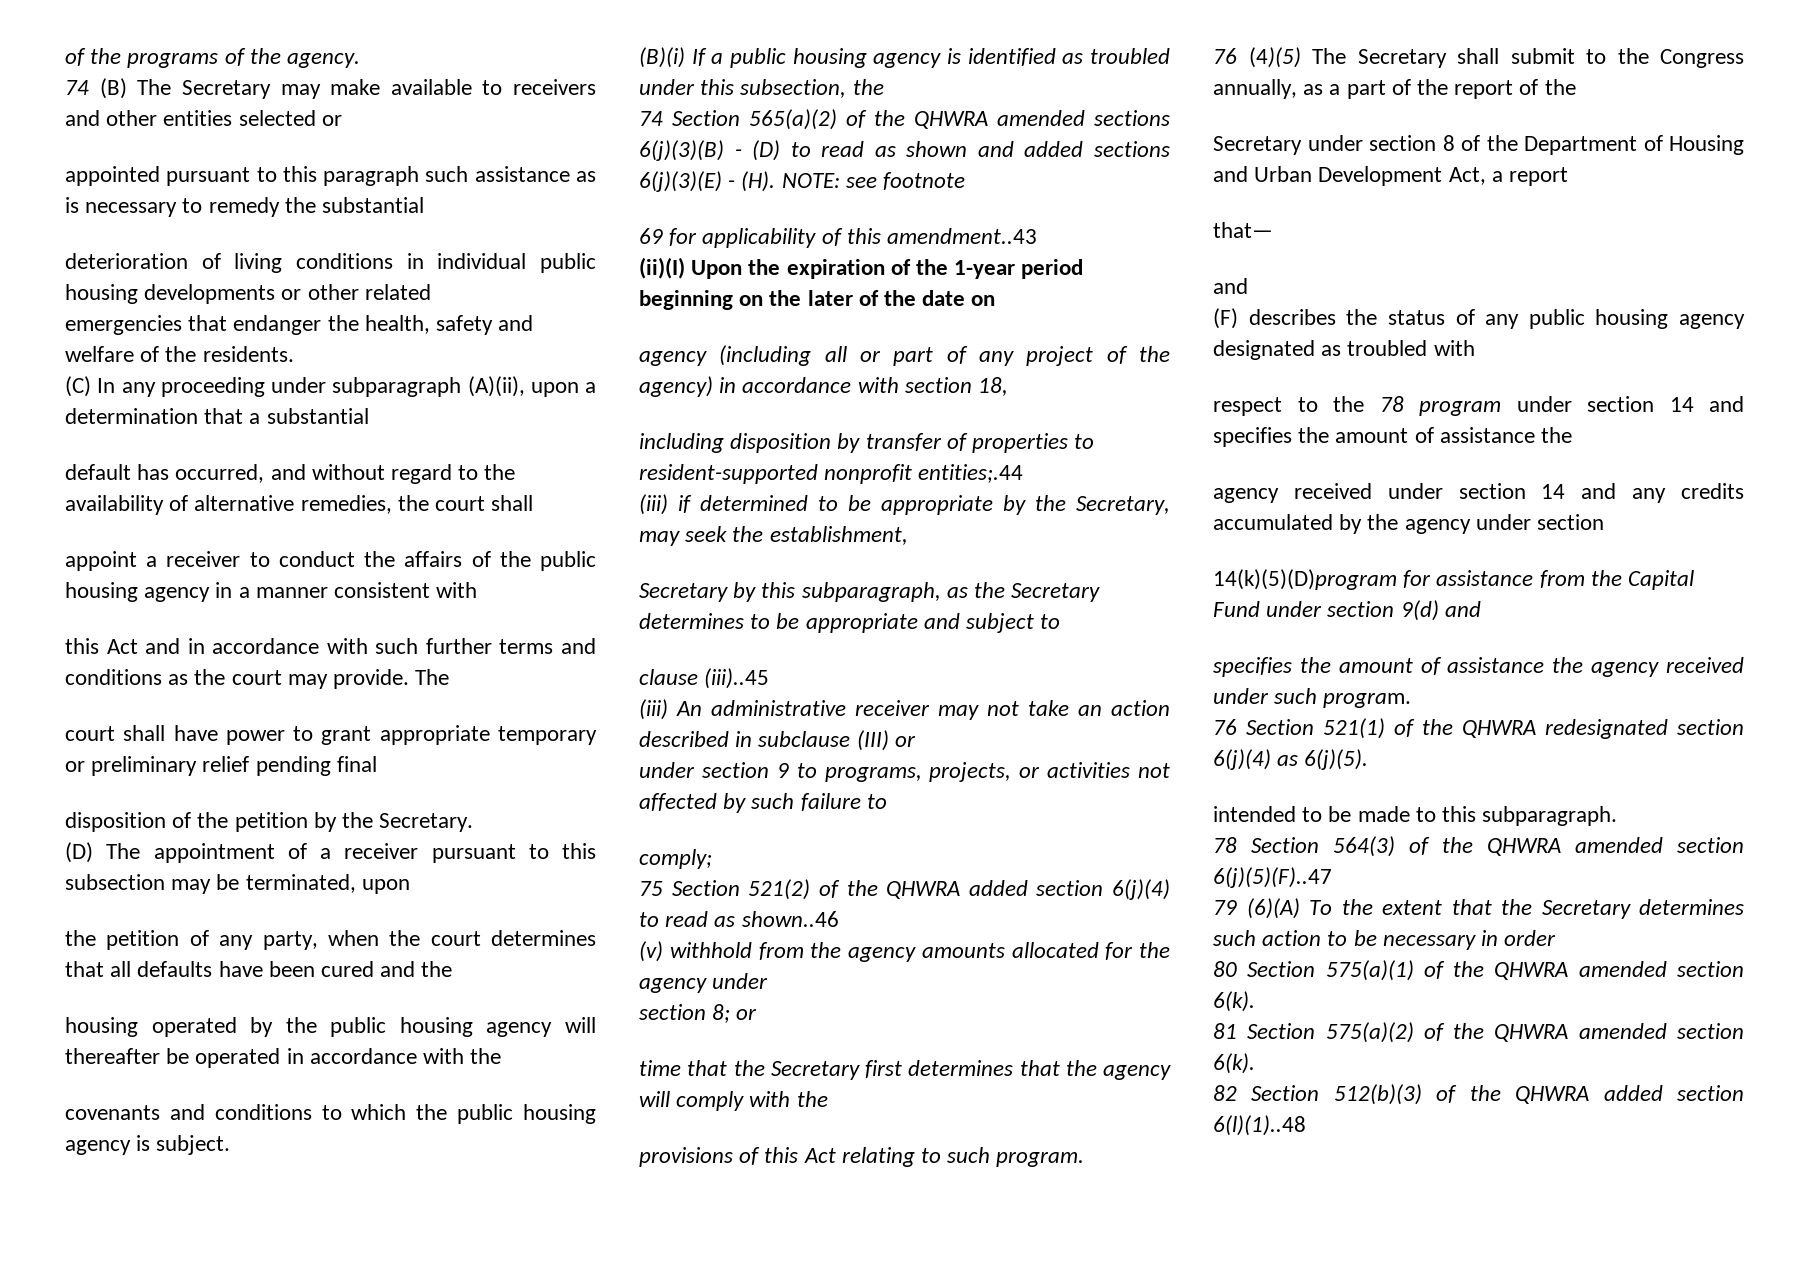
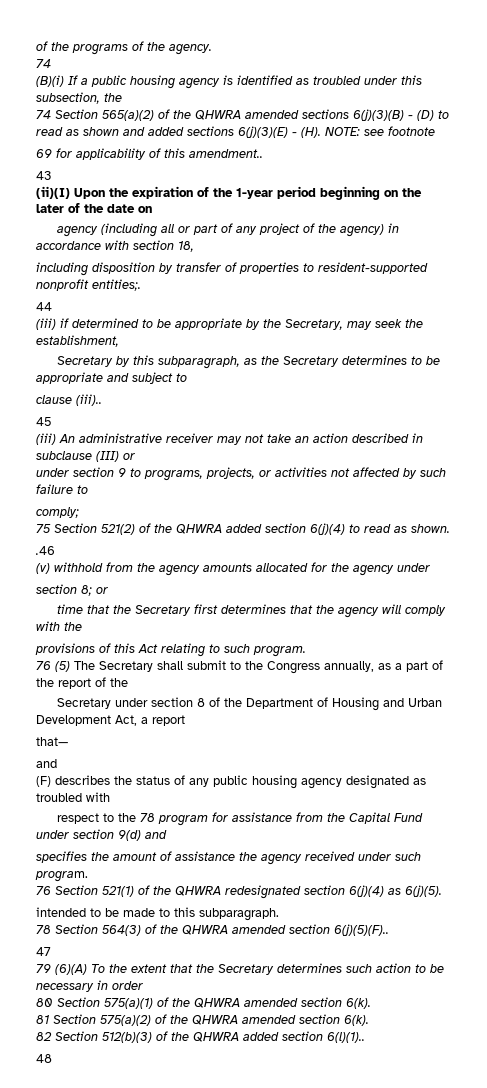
[99,78,596,99] [65,110,342,126] [65,166,596,186] [65,197,425,217] [65,253,596,273] [65,284,431,304] [65,315,534,335] [65,346,294,362] [65,376,596,397] [65,408,369,424] [65,464,516,484] [65,495,534,515] [65,551,596,571] [65,582,478,602] [65,638,596,654] [65,669,450,689] [65,725,597,745] [65,756,377,776] [65,812,474,832] [65,842,596,863] [65,874,410,894] [65,930,596,950] [65,961,453,977] [65,1017,596,1037] [65,1048,502,1068] [65,1104,596,1124] [65,1135,231,1155] (B) The Secretary may make available to receivers and other entities selected or // appointed pursuant to this paragraph such assistance as is necessary to remedy the substantial // deterioration of living conditions in individual public housing developments or other related // emergencies that endanger the health, safety and welfare of the residents. // (C) In any proceeding under subparagraph (A)(ii), upon a determination that a substantial // default has occurred, and without regard to the availability of alternative remedies, the court shall // appoint a receiver to conduct the affairs of the public housing agency in a manner consistent with // this Act and in accordance with such further terms and conditions as the court may provide. The // court shall have power to grant appropriate temporary or preliminary relief pending final // disposition of the petition by the Secretary. // (D) The appointment of a receiver pursuant to this subsection may be terminated, upon // the petition of any party, when the court determines that all defaults have been cured and the // housing operated by the public housing agency will thereafter be operated in accordance with the // covenants and conditions to which the public housing agency is subject. -> (51, 63) none
[887,228,1038,244] amendment..43 -> [189,149,263,158] [36,171,51,180] amendment.. // 43
[918,464,1024,483] entities;.44 -> [92,279,141,291] [36,302,52,311] entities;. // 44
[704,668,770,689] (iii)..45 -> [76,394,102,406] [36,417,52,426] (iii).. // 45
[741,911,839,927] shown..46 -> [411,524,450,533] [35,546,55,555] shown. // .46
[1248,47,1301,68] (4)(5) -> [55,661,70,672] (5)
[1516,396,1744,412] [1213,427,1573,447] [1213,483,1744,503] [1213,514,1605,534] [1213,569,1397,590] under section 14 and specifies the amount of assistance the // agency received under section 14 and any credits accumulated by the agency under section // 14(k)(5)(D)program -> (209, 820) none
[1213,867,1332,888] 6(j)(5)(F)..47 -> [334,924,389,936] [36,947,51,956] 6(j)(5)(F).. // 47
[1213,1115,1306,1136] 6(l)(1)..48 -> [327,1032,365,1043] [36,1054,52,1063] 6(l)(1).. // 48

